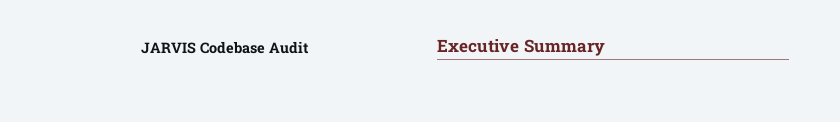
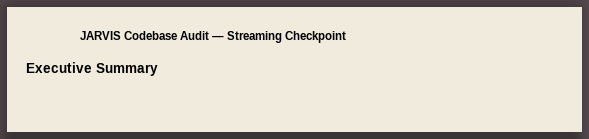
(310, 47) none -> [212,31,347,43] — Streaming Checkpoint

